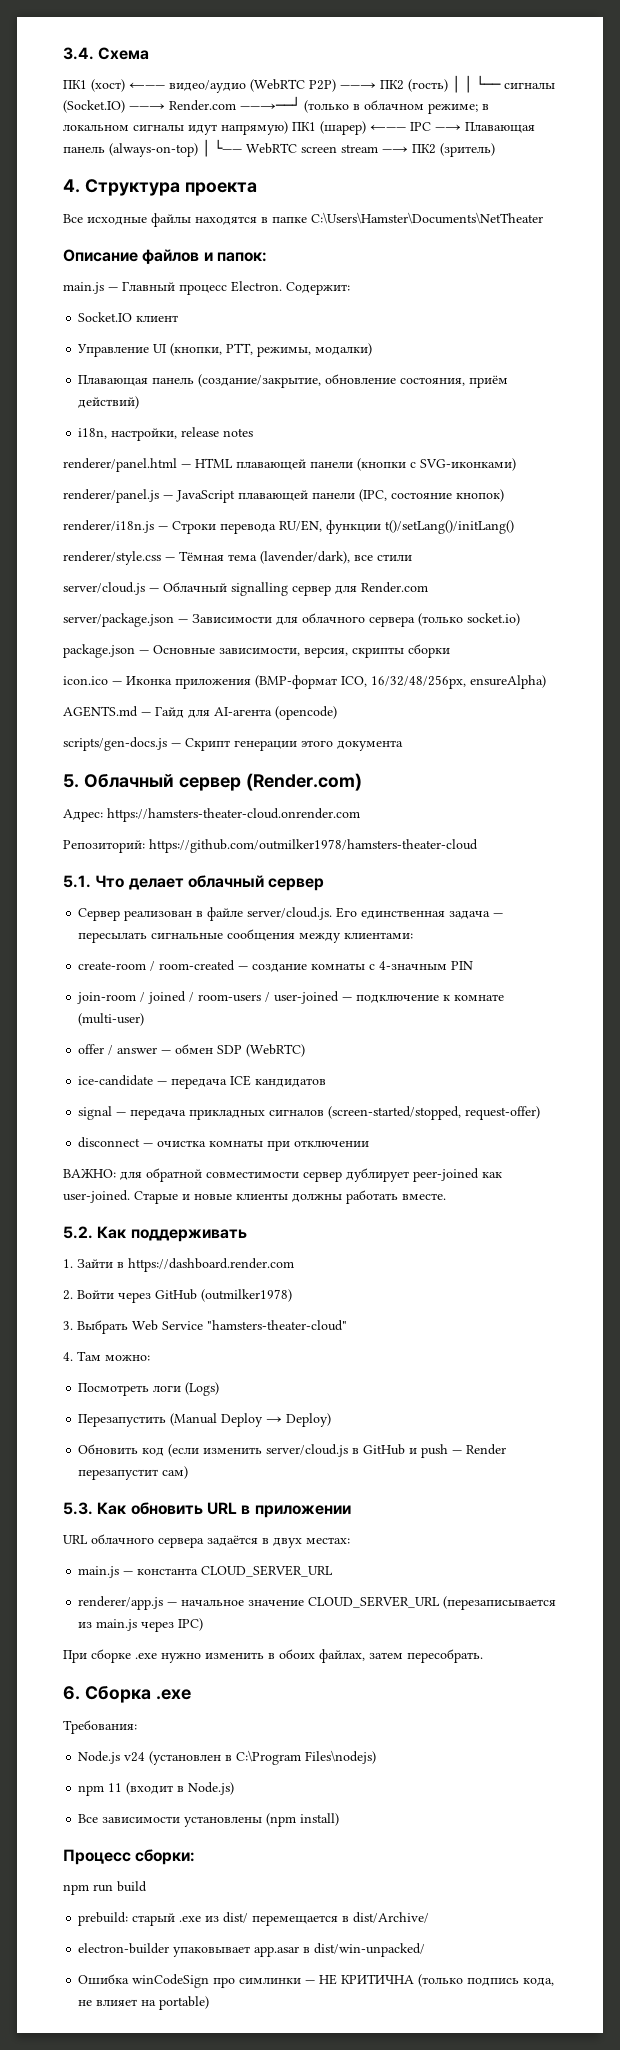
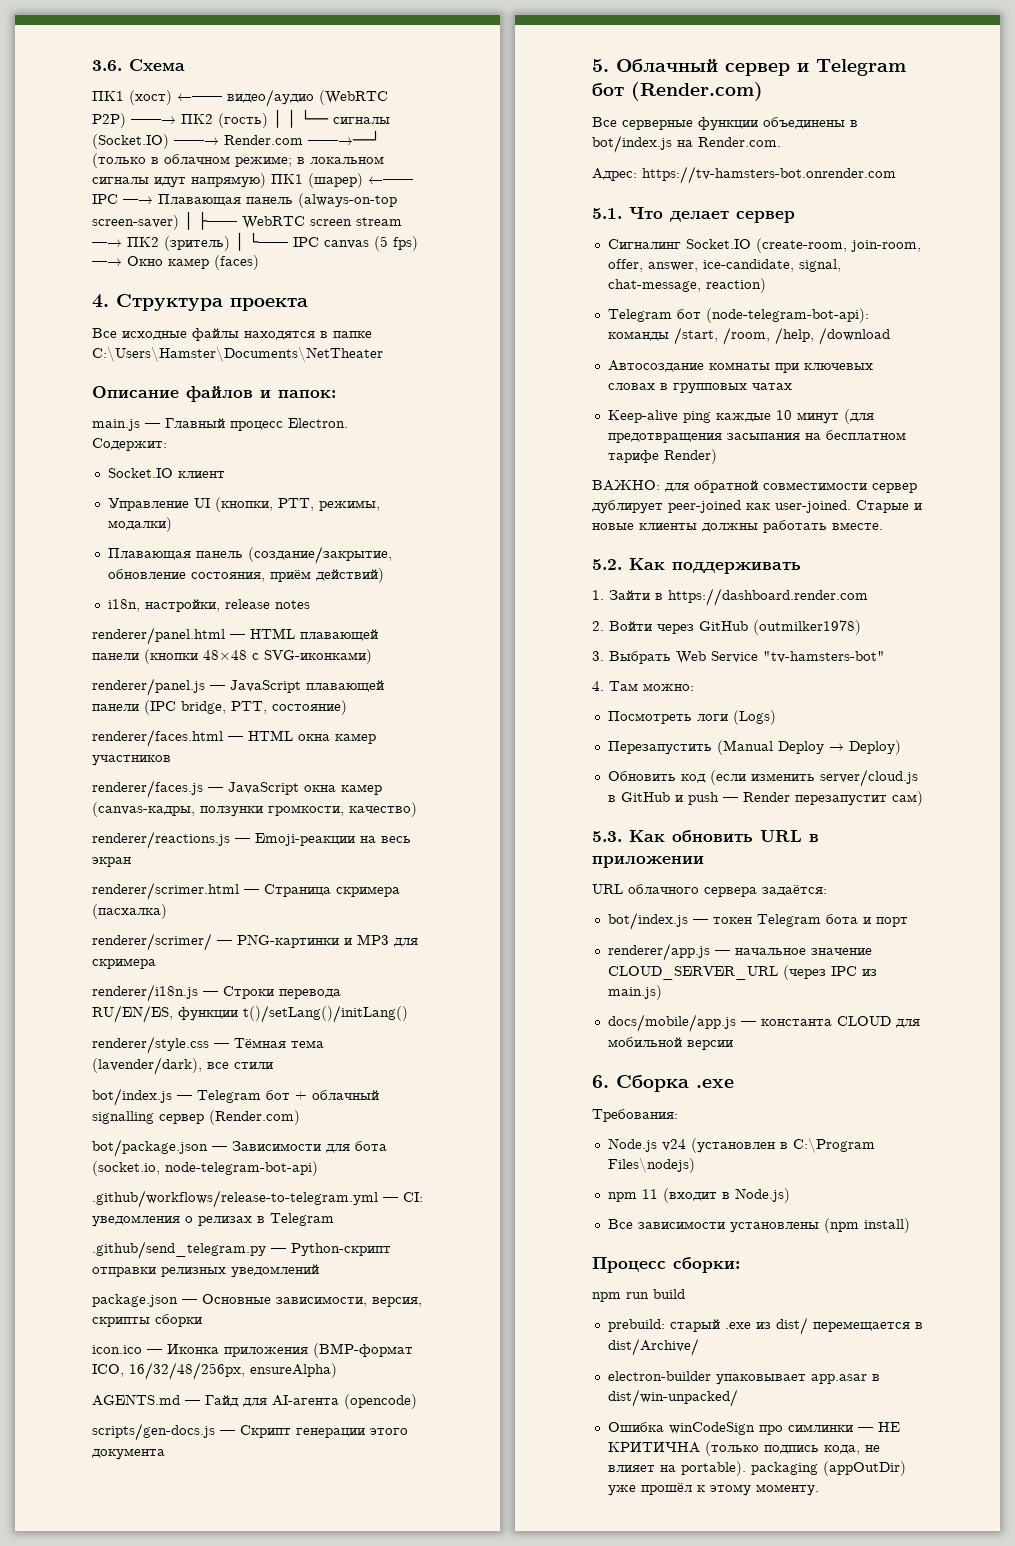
[63,47,94,60] 3.4. -> [92,60,122,71] 3.6.
[109,139,242,157] (always-on-top) │ └—— -> [298,193,397,208] [92,211,237,230] (always-on-top screen-saver) │ ├——
(495, 150) none -> [235,232,418,251] [92,255,259,270] │ └—— IPC canvas (5 fps) —→ Окно камер (faces)
(406, 464) none -> [203,650,247,660] 48×48
[359,489,504,502] (IPC, состояние кнопок) -> [144,700,347,715] [92,729,376,747] [92,755,171,766] [92,780,382,798] [92,802,417,817] [92,831,411,849] [92,857,131,867] [92,882,400,900] [92,904,167,919] [92,933,418,951] [92,958,156,969] (IPC bridge, PTT, состояние) // renderer/faces.html — HTML окна камер участников // renderer/faces.js — JavaScript окна камер (canvas-кадры, ползунки громкости, качество) // renderer/reactions.js — Emoji-реакции на весь экран // renderer/scrimer.html — Страница скримера (пасхалка) // renderer/scrimer/ — PNG-картинки и MP3 для скримера
[279,520,322,532] RU/EN, -> [92,1005,173,1023] RU/EN/ES,
[63,582,428,596] [63,613,520,627] server/cloud.js — Облачный signalling сервер для Render.com // server/package.json — Зависимости для облачного сервера (только socket.io) -> [92,1088,379,1106] [92,1110,300,1125] [92,1139,387,1157] [92,1161,318,1176] [92,1190,423,1208] [92,1213,334,1227] [92,1241,391,1259] [92,1264,319,1278] bot/index.js — Telegram бот + облачный signalling сервер (Render.com) // bot/package.json — Зависимости для бота (socket.io, node-telegram-bot-api) // .github/workflows/release-to-telegram.yml — CI: уведомления о релизах в Telegram // .github/send_telegram.py — Python-скрипт отправки релизных уведомлений
[245,773,362,791] [63,808,360,822] [63,839,478,853] (Render.com) // Адрес: https://hamsters-theater-cloud.onrender.com // Репозиторий: https://github.com/outmilker1978/hamsters-theater-cloud -> [797,59,906,76] [592,82,763,101] [592,117,858,131] [592,135,781,153] [592,166,896,184] и Telegram бот (Render.com) // Все серверные функции объединены в bot/index.js на Render.com. // Адрес: https://tv-hamsters-bot.onrender.com
[187,875,264,888] облачный -> (729, 216) none
[78,907,504,921] [78,929,414,943] [78,960,474,972] [77,991,505,1004] [78,1013,145,1026] [78,1044,306,1057] [78,1075,327,1089] [78,1106,541,1120] [78,1137,370,1151] Сервер реализован в файле server/cloud.js. Его единственная задача — пересылать сигнальные сообщения между клиентами: // create-room / room-created — создание комнаты с 4-значным PIN // join-room / joined / room-users / user-joined — подключение к комнате (multi-user) // offer / answer — обмен SDP (WebRTC) // ice-candidate — передача ICE кандидатов // signal — передача прикладных сигналов (screen-started/stopped, request-offer) // disconnect — очистка комнаты при отключении -> [607,238,921,253] [607,259,841,272] [607,278,766,293] [607,308,869,323] [607,327,890,345] [607,360,873,373] [607,383,792,394] [607,409,874,424] [607,430,906,443] [607,449,717,464] Сигналинг Socket.IO (create-room, join-room, offer, answer, ice-candidate, signal, chat-message, reaction) // Telegram бот (node-telegram-bot-api): команды /start, /room, /help, /download // Автосоздание комнаты при ключевых словах в групповых чатах // Keep-alive ping каждые 10 минут (для предотвращения засыпания на бесплатном тарифе Render)
[207,1320,347,1331] "hamsters-theater-cloud" -> [763,651,885,663] "tv-hamsters-bot"
[207,1535,350,1548] [78,1565,334,1578] задаётся в двух местах: // main.js — константа CLOUD_SERVER_URL -> [762,885,827,896] [607,912,908,930] задаётся: // bot/index.js — токен Telegram бота и порт
[443,1596,557,1610] [78,1618,204,1632] [63,1649,483,1663] (перезаписывается из main.js через IPC) // При сборке .exe нужно изменить в обоих файлах, затем пересобрать. -> [782,965,877,980] [607,985,662,1000] [607,1014,920,1032] [607,1037,733,1050] (через IPC из main.js) // docs/mobile/app.js — константа CLOUD для мобильной версии
[159,1996,210,2010] portable) -> [680,1461,906,1476] [607,1483,819,1496] portable). packaging (appOutDir) уже прошёл к этому моменту.

